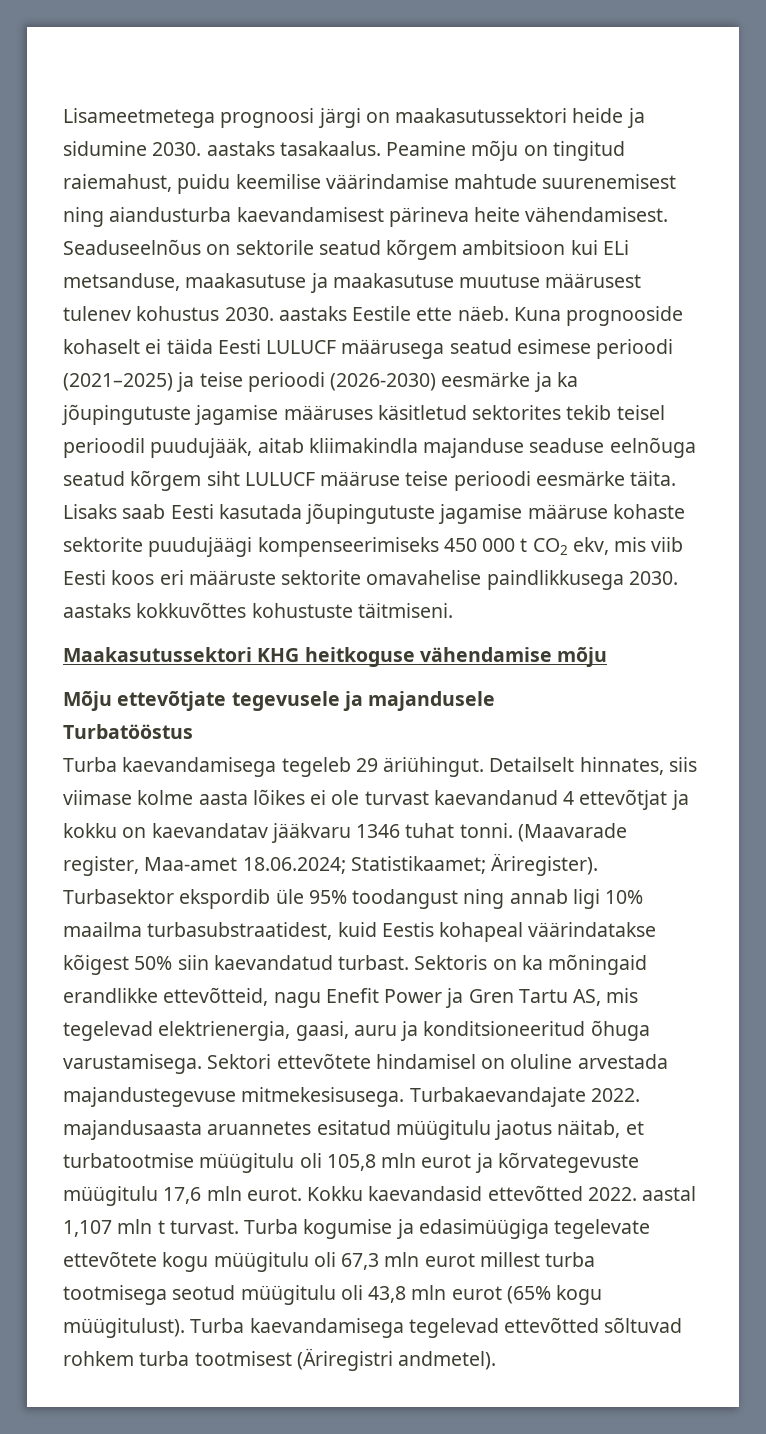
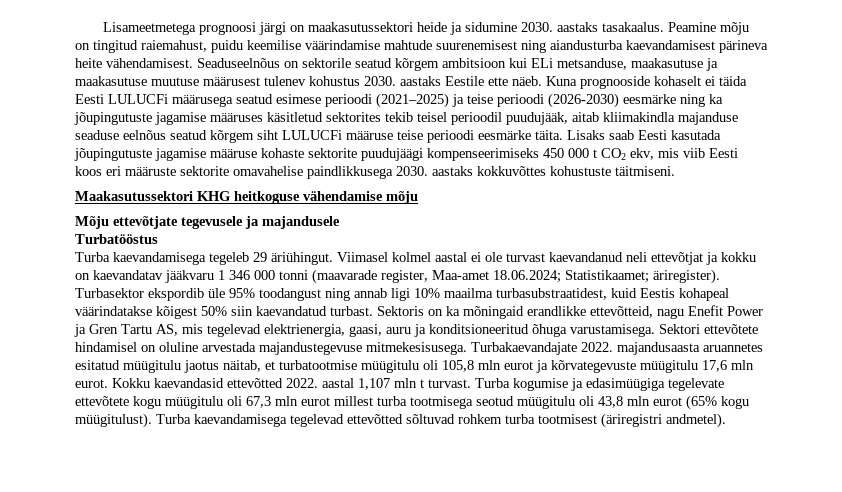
[266,340,337,354] LULUCF -> [108,94,168,104] LULUCFi
[533,372,552,392] ja -> [680,94,705,107] ning
[609,437,696,458] eelnõuga -> [123,130,166,140] eelnõus
[244,472,315,486] LULUCF -> [282,130,342,140] LULUCFi
[489,757,697,775] [63,789,305,805] Detailselt hinnates, siis viimase kolme aasta lõikes -> [337,252,467,262] Viimasel kolmel aastal
[563,791,575,805] 4 -> [626,252,647,262] neli
[356,823,627,842] 1346 tuhat tonni. (Maavarade -> [218,269,377,284] 1 346 000 tonni (maavarade
[491,853,599,876] Äriregister). -> [653,269,720,284] äriregister).
[296,1348,393,1371] (Äriregistri -> [601,413,662,428] (äriregistri

